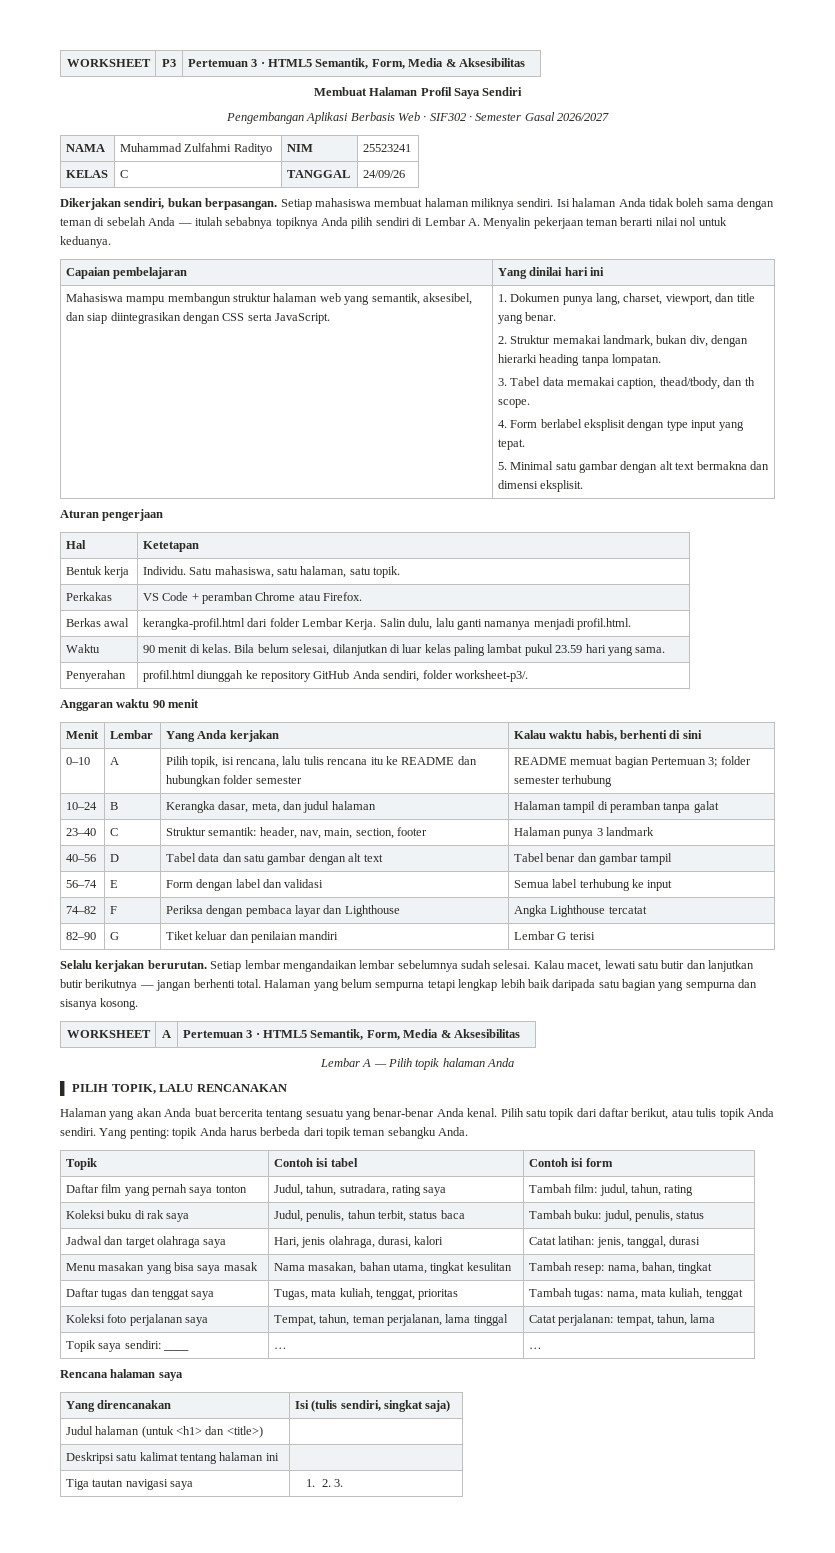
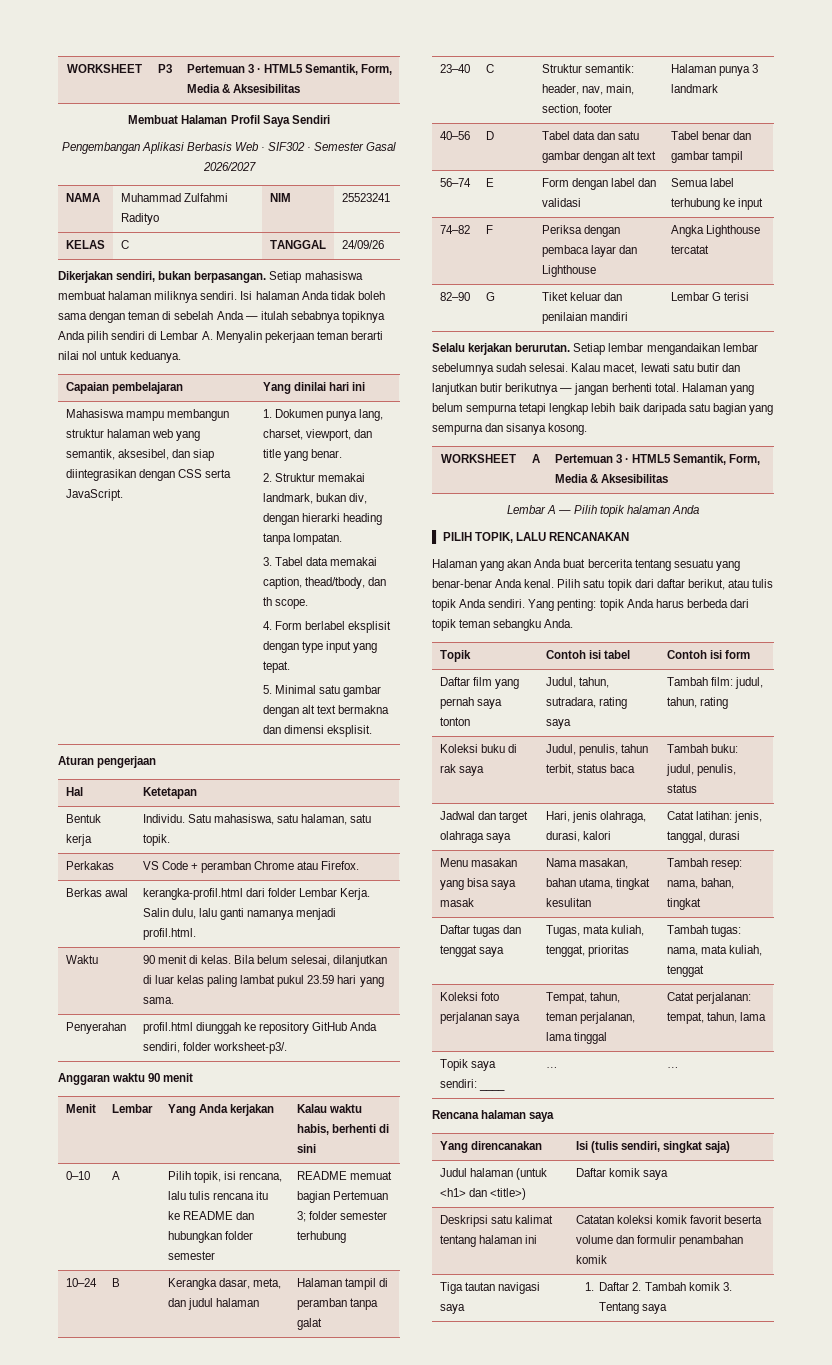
(263, 1432) none -> [575,1168,668,1180] Daftar komik saya
(279, 1457) none -> [575,1215,763,1224] [575,1235,744,1247] [575,1255,607,1264] Catatan koleksi komik favorit beserta volume dan formulir penambahan komik
[321,1479,343,1487] 2. 3. -> [599,1282,732,1291] [599,1302,668,1314] Daftar 2. Tambah komik 3. Tentang saya

